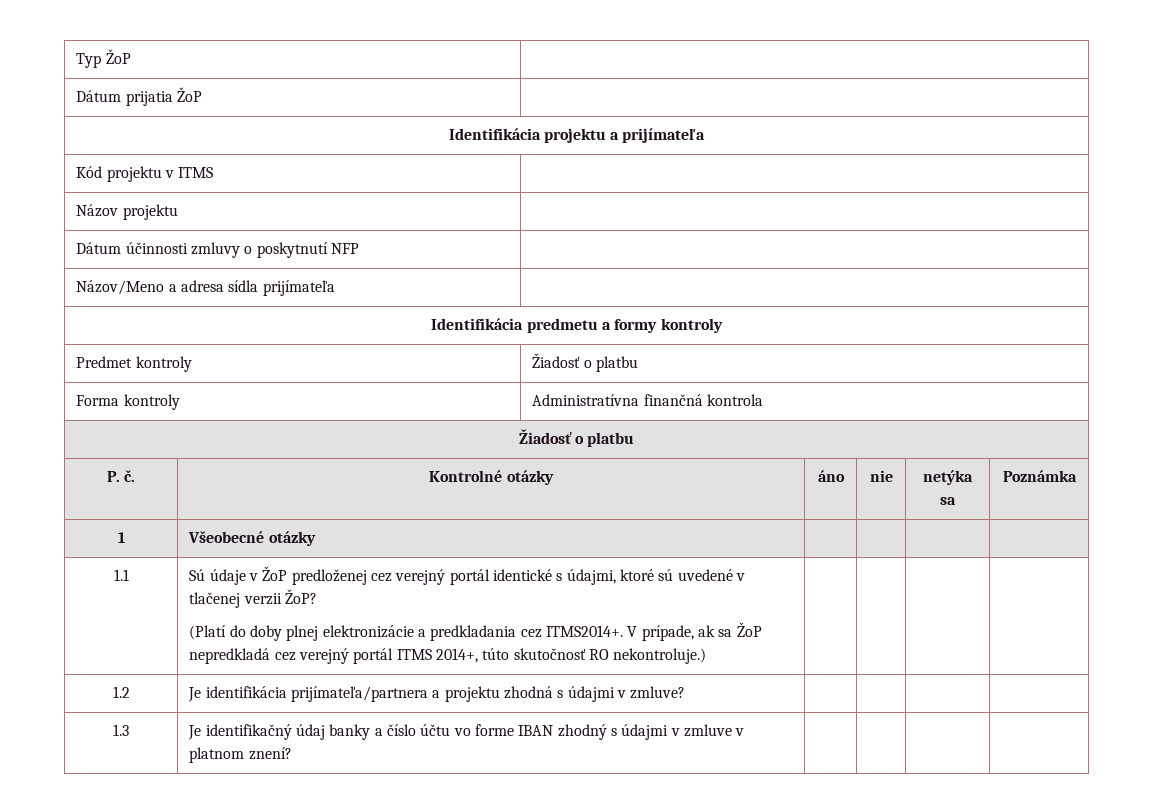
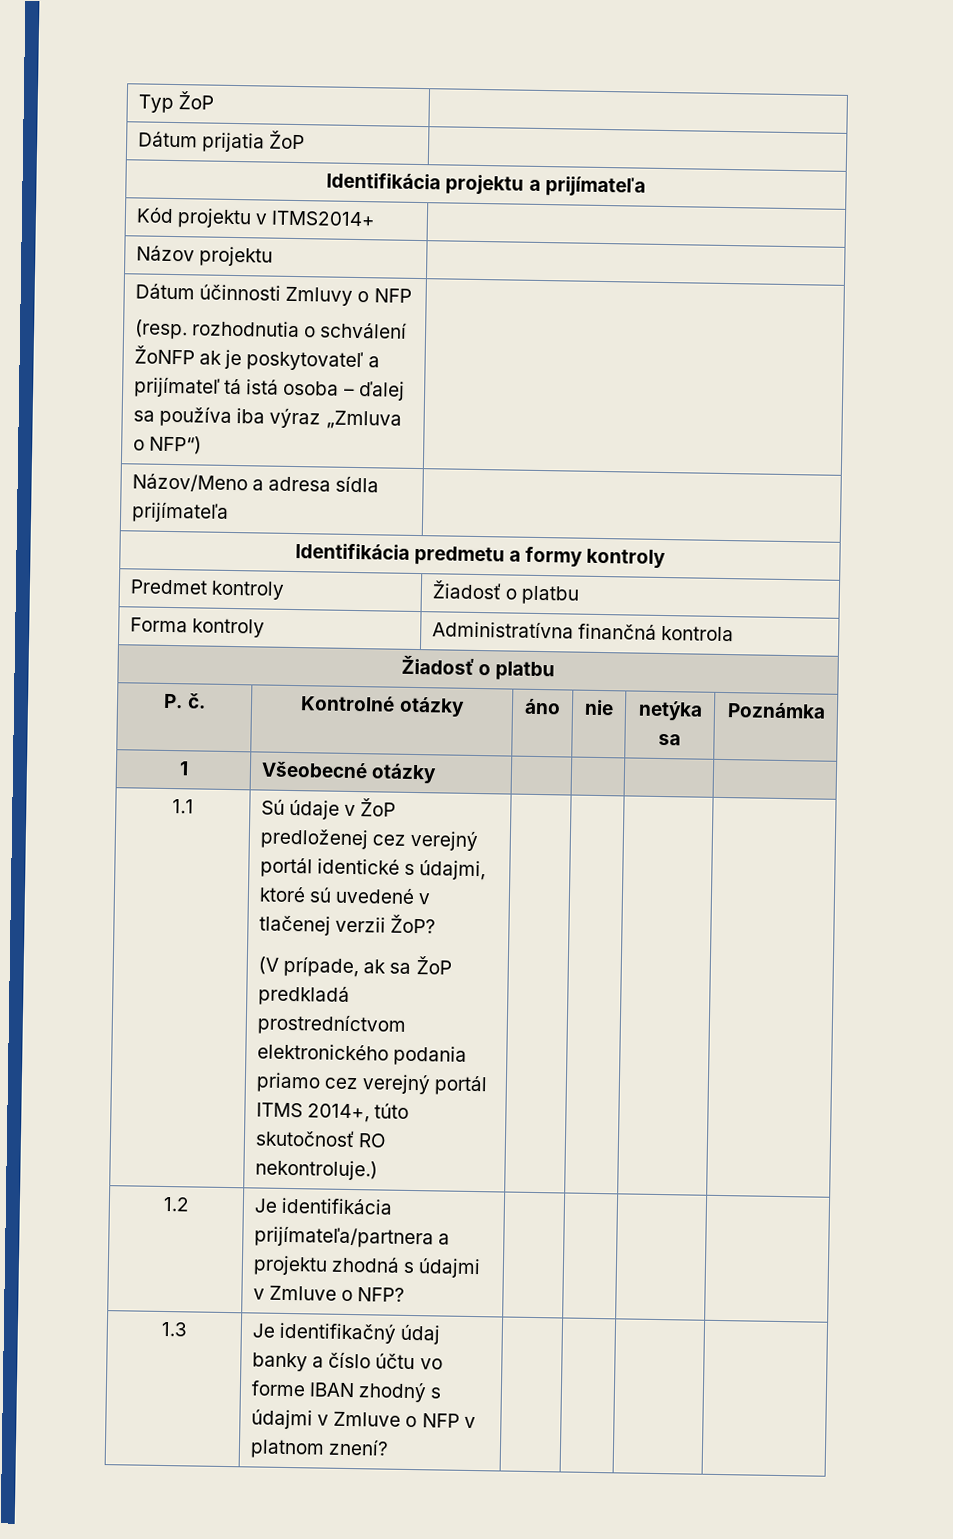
[178,167,214,178] ITMS -> [271,210,377,227] ITMS2014+
[191,242,359,258] zmluvy o poskytnutí NFP -> [285,286,412,306] [134,319,408,340] [134,345,380,372] [134,376,405,401] [133,405,402,430] [133,435,203,455] Zmluvy o NFP // (resp. rozhodnutia o schválení ŽoNFP ak je poskytovateľ a prijímateľ tá istá osoba – ďalej sa používa iba výraz „Zmluva o NFP“)
[189,622,762,641] [189,648,271,664] (Platí do doby plnej elektronizácie a predkladania cez ITMS2014+. V prípade, ak sa ŽoP nepredkladá -> [258,955,452,978] [258,985,351,1006] [257,1013,407,1036] [257,1043,468,1066] [256,1072,322,1093] (V prípade, ak sa ŽoP predkladá prostredníctvom elektronického podania priamo
[630,686,686,699] zmluve? -> [269,1285,406,1302] Zmluve o NFP?
[683,724,732,737] zmluve -> [333,1411,460,1428] Zmluve o NFP

